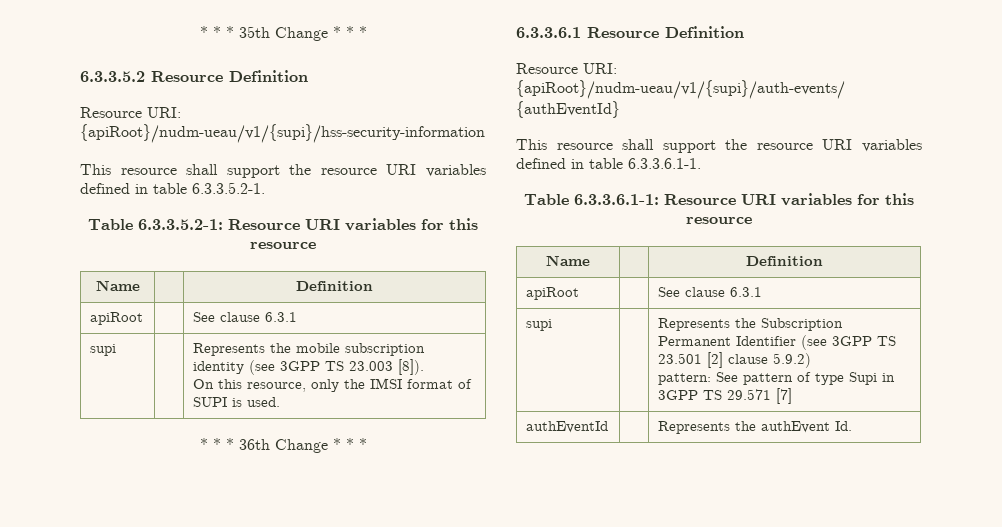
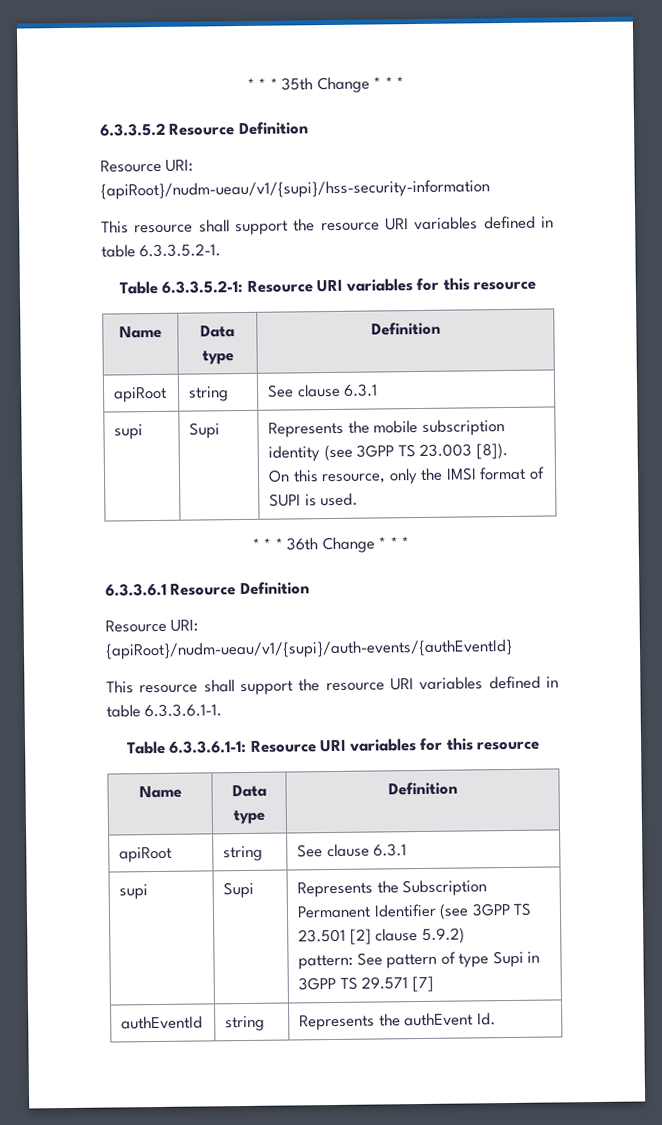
[296,281,373,291] [90,312,144,325] [193,312,298,322] [90,344,117,356] | Definition // apiRoot | | See clause 6.3.1 // supi | -> [200,325,235,338] [201,350,234,365] [370,321,441,336] [114,386,168,403] [188,386,230,402] [267,383,379,398] [114,424,144,440] [189,422,221,439] Data type | Definition // apiRoot | string | See clause 6.3.1 // supi | Supi
[746,256,823,266] [526,287,580,300] [658,287,763,297] [526,319,553,331] | Definition // apiRoot | | See clause 6.3.1 // supi | -> [231,784,267,798] [233,809,265,825] [387,781,458,796] [119,846,173,863] [223,845,264,862] [297,843,408,858] [119,884,149,900] [223,881,255,899] Data type | Definition // apiRoot | string | See clause 6.3.1 // supi | Supi
(609, 427) none -> [225,1015,266,1032] string

